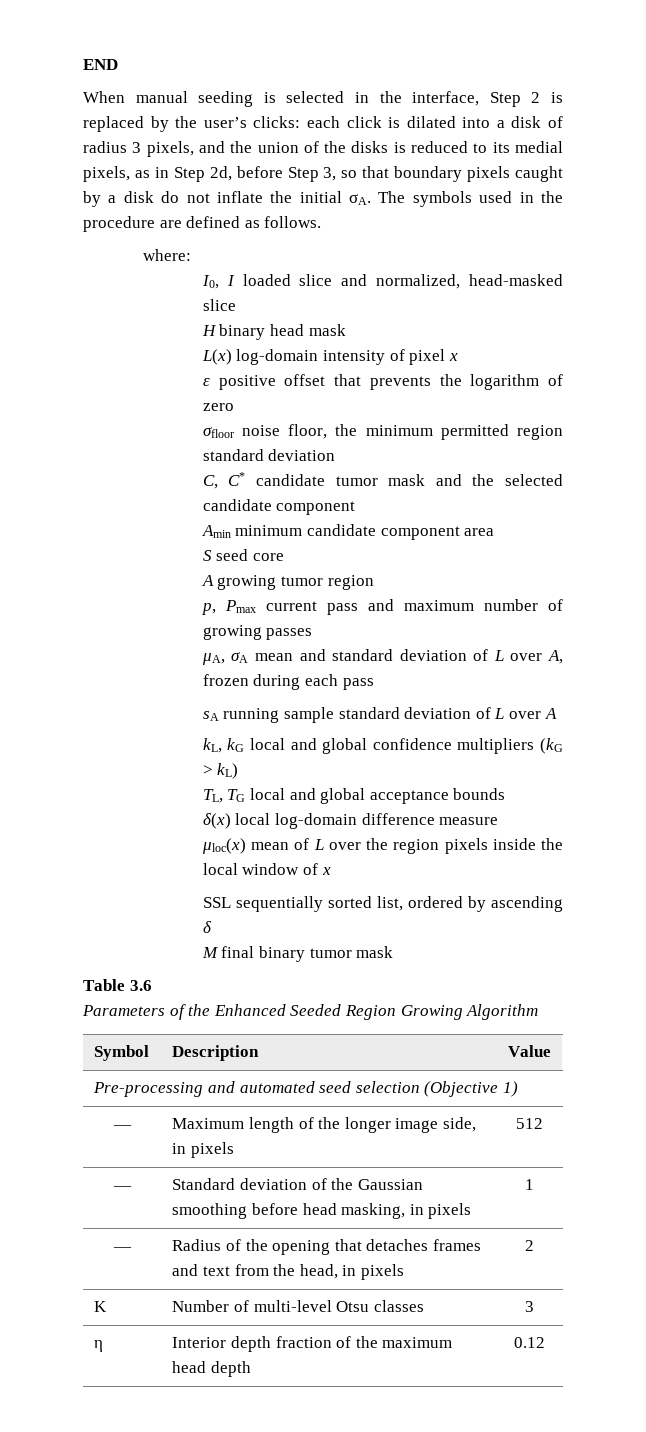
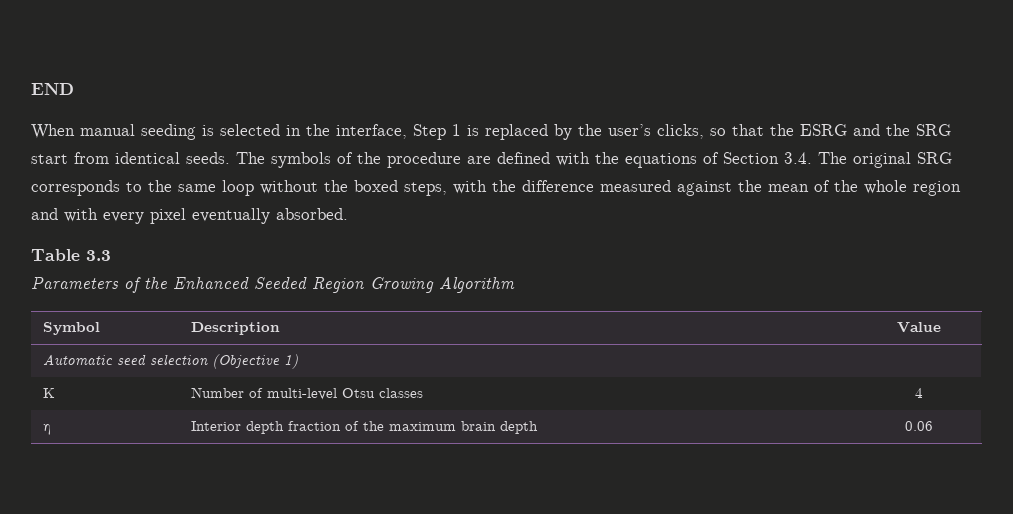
[531,92,541,103] 2 -> [452,124,461,136] 1
[253,116,563,128] [83,141,564,157] [83,166,563,182] [83,191,563,207] [83,216,322,232] [142,249,191,261] [201,274,563,289] [202,299,236,311] [201,324,346,340] [201,349,458,365] [202,374,564,390] [202,403,234,411] [202,424,563,440] [202,449,336,461] [202,472,563,489] [202,499,356,515] [201,524,495,540] [202,549,285,561] [201,575,374,590] [201,599,563,615] [202,625,313,640] [201,649,563,665] [202,674,374,690] [202,707,557,723] [202,738,563,754] [202,763,239,779] [202,788,506,804] [202,813,499,829] [201,838,563,854] [202,863,331,875] [202,896,563,912] [202,921,212,933] [201,946,394,962] clicks: each click is dilated into a disk of radius 3 pixels, and the union of the disks is reduced to its medial pixels, as in Step 2d, before Step 3, so that boundary pixels caught by a disk do not inflate the initial σA. The symbols used in the procedure are defined as follows. // where: // I0, I loaded slice and normalized, head-masked slice // H binary head mask // L(x) log-domain intensity of pixel x // ε positive offset that prevents the logarithm of zero // σfloor noise floor, the minimum permitted region standard deviation // C, C* candidate tumor mask and the selected candidate component // Amin minimum candidate component area // S seed core // A growing tumor region // p, Pmax current pass and maximum number of growing passes // μA, σA mean and standard deviation of L over A, frozen during each pass // sA running sample standard deviation of L over A // kL, kG local and global confidence multipliers (kG > kL) // TL, TG local and global acceptance bounds // δ(x) local log-domain difference measure // μloc(x) mean of L over the region pixels inside the local window of x // SSL sequentially sorted list, ordered by ascending δ // M final binary tumor mask -> [657,124,951,139] [31,152,952,168] [31,180,961,196] [31,208,348,224] clicks, so that the ESRG and the SRG start from identical seeds. The symbols of the procedure are defined with the equations of Section 3.4. The original SRG corresponds to the same loop without the boxed steps, with the difference measured against the mean of the whole region and with every pixel eventually absorbed.
[129,980,152,991] 3.6 -> [86,250,111,261] 3.3
[93,1081,315,1097] Pre-processing and automated -> [42,354,113,366] Automatic
[113,1125,132,1129] [172,1117,476,1133] [172,1142,235,1158] [515,1118,543,1129] [113,1186,132,1190] [172,1178,423,1190] [172,1203,472,1219] [524,1179,534,1190] [113,1247,132,1251] [172,1239,481,1255] [172,1264,404,1280] [524,1240,534,1251] // — | Maximum length of the longer image side, in pixels | 512 // — | Standard deviation of the Gaussian smoothing before head masking, in pixels | 1 // — | Radius of the opening that detaches frames and text from the head, in pixels | 2 -> (298, 361) none
[524,1301,534,1312] 3 -> [915,388,923,398] 4
[172,1361,207,1373] head -> [460,421,496,431] brain
[513,1337,545,1348] 0.12 -> [905,421,933,431] 0.06

